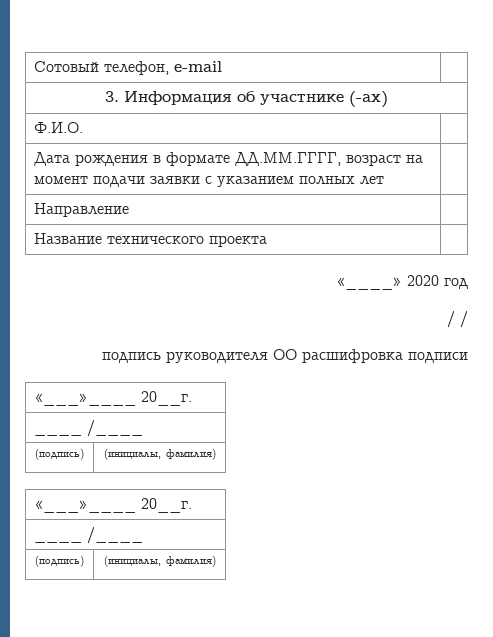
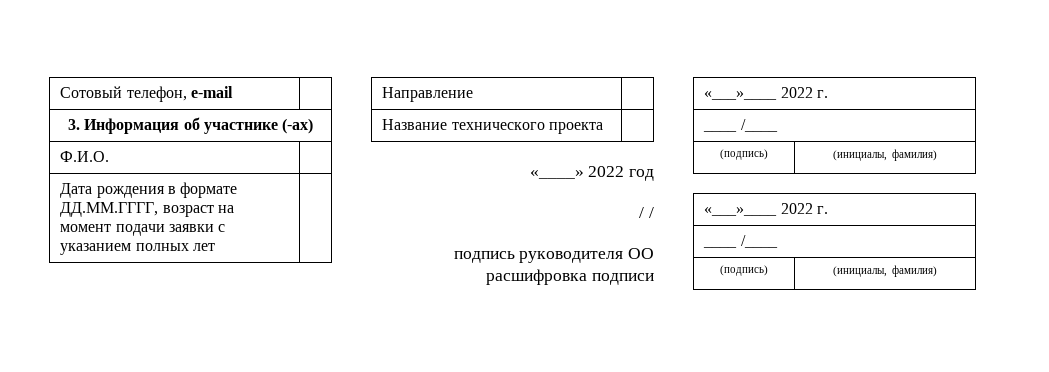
[407,275,439,286] 2020 -> [588,166,625,177] 2022
[141,391,193,406] 20__г. -> [780,87,828,98] 2022 г.
[141,498,193,513] 20__г. -> [780,203,828,214] 2022 г.

